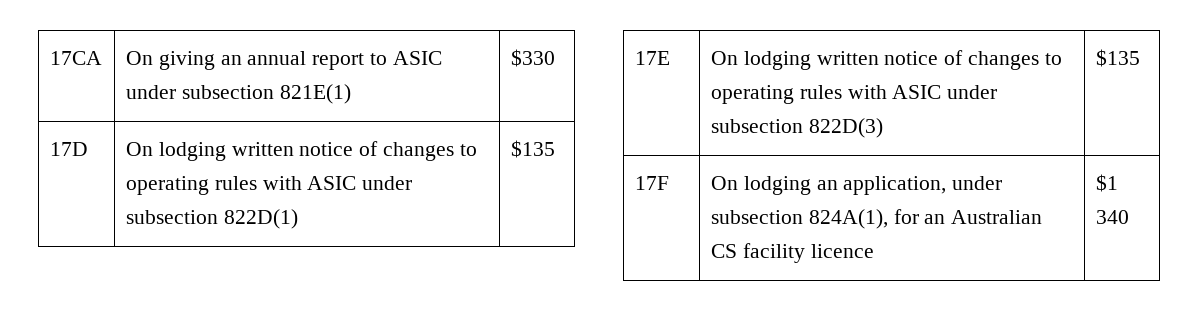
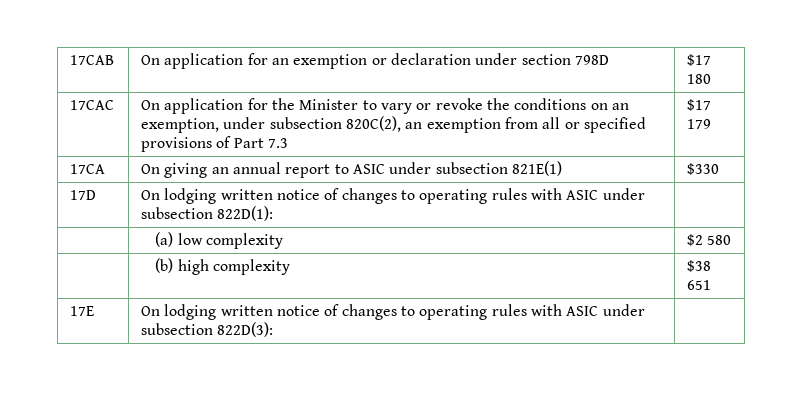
(49, 58) none -> [70,55,115,65] [141,53,609,69] [687,54,712,66] [687,74,712,84] [70,100,115,110] [141,98,629,114] [141,116,646,133] [141,136,289,152] [687,99,712,111] [687,119,712,129] 17CAB | On application for an exemption or declaration under section 798D | $17 180 // 17CAC | On application for the Minister to vary or revoke the conditions on an exemption, under subsection 820C(2), an exemption from all or specified provisions of Part 7.3 | $17 179 //
[223,209,298,229] [510,140,555,158] 822D(1) | $135 -> [217,206,274,221] [155,232,283,249] [687,234,732,246] [155,258,290,275] [687,260,712,272] [687,280,712,290] 822D(1): | // | (a) low complexity | $2 580 // | (b) high complexity | $38 651
[808,118,883,138] [1095,49,1140,67] [634,176,669,190] [710,176,1003,195] [710,209,1043,229] [710,243,874,263] [1095,174,1118,192] [1095,210,1129,224] 822D(3) | $135 // 17F | On lodging an application, under subsection 824A(1), for an Australian CS facility licence | $1 340 -> [217,322,274,337] 822D(3): |

